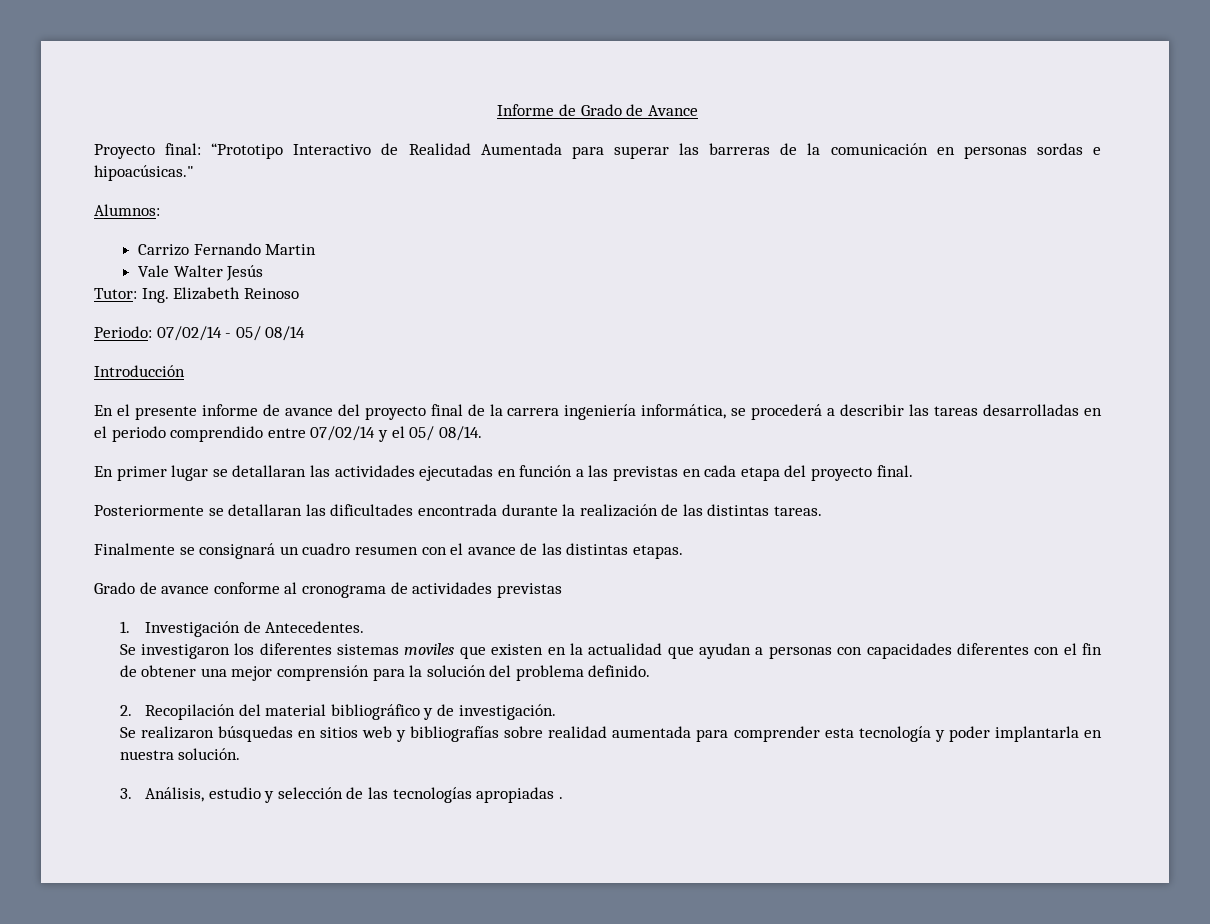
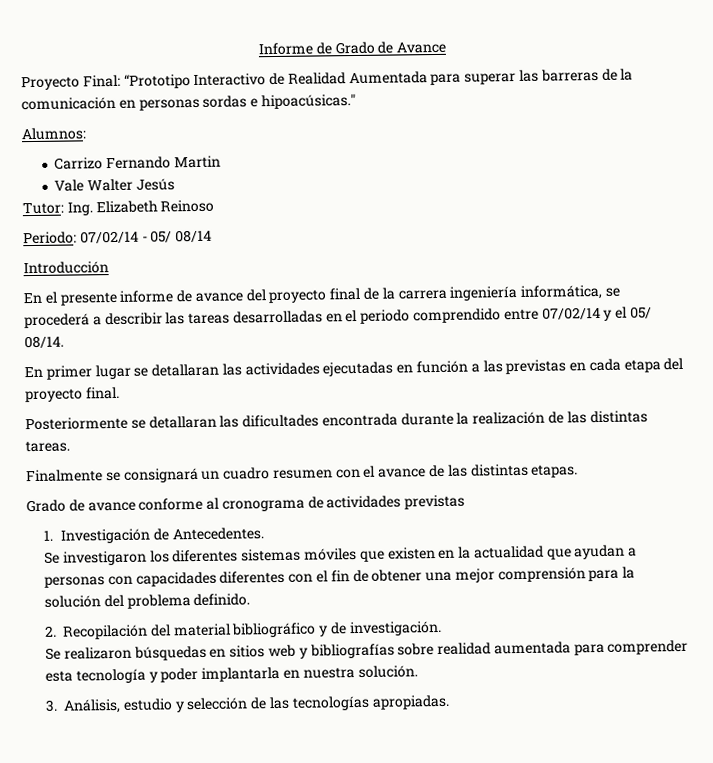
[165,143,202,155] final: -> [82,74,121,88] Final:
[404,643,455,655] moviles -> [303,548,357,561] móviles
[476,787,563,803] apropiadas . -> [371,694,450,710] apropiadas.

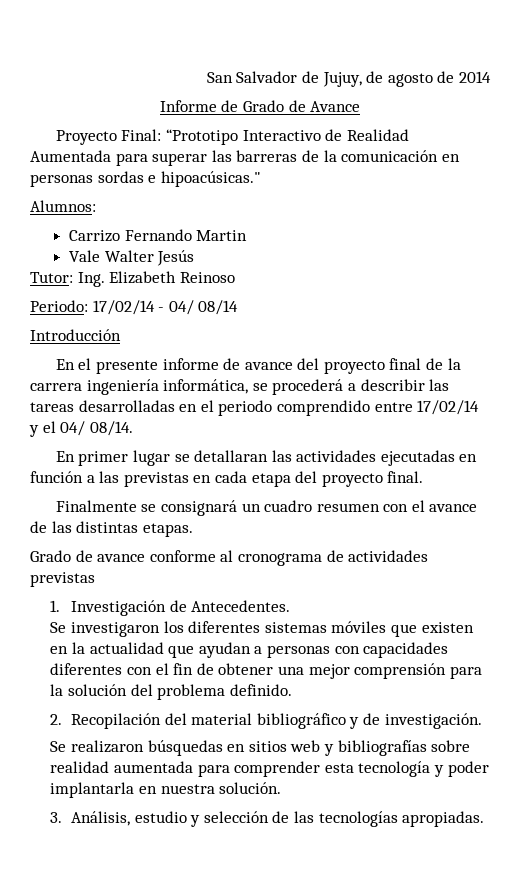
(257, 49) none -> [206,71,491,87] San Salvador de Jujuy, de agosto de 2014 //
[79,230,173,244] 07/02/14 - 05/ -> [92,300,194,315] 17/02/14 - 04/
[541,306,601,320] 07/02/14 -> [417,400,480,415] 17/02/14
[629,306,652,319] 05/ -> [60,421,86,436] 04/
[25,410,648,431] [25,440,70,453] // Posteriormente se detallaran las dificultades encontrada durante la realización de las distintas tareas. -> (424, 477) none

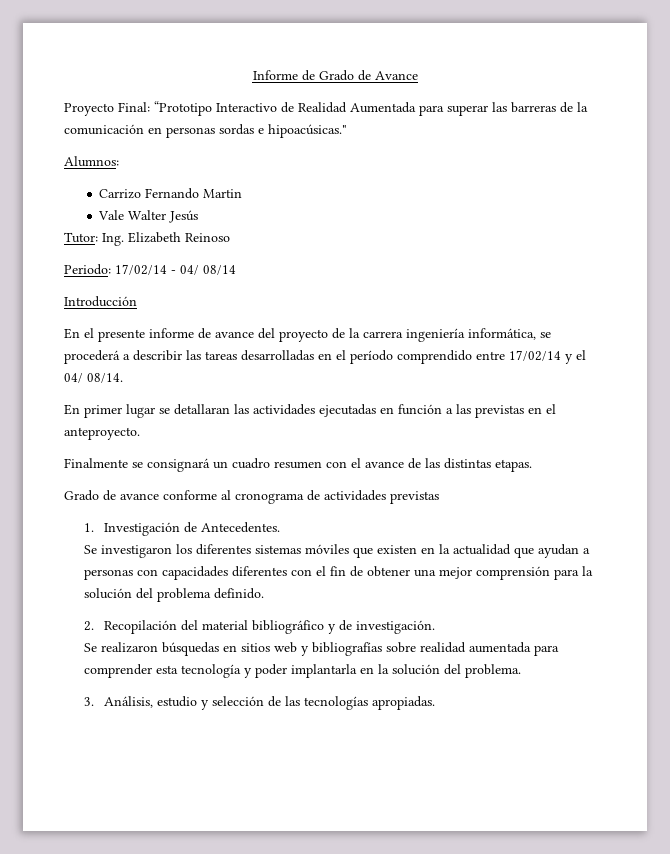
[206,71,491,87] San Salvador de Jujuy, de agosto de 2014 // -> (252, 75) none
[389,358,422,370] final -> (328, 335) none
[218,400,273,416] periodo -> [350,350,393,364] período
[214,471,424,487] cada etapa del proyecto final. -> [546,404,556,414] [64,427,140,440] el anteproyecto.
[160,782,282,794] nuestra solución. -> [377,664,521,678] la solución del problema.

